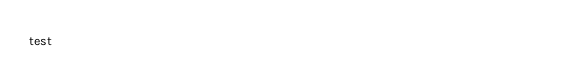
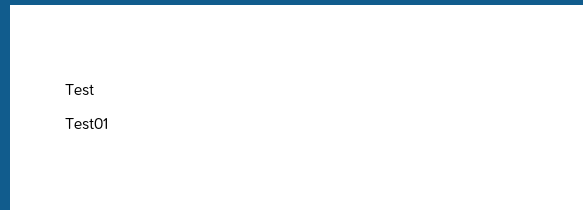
[29,37,52,46] test -> [65,84,94,96] [65,118,108,130] Test // Test01

